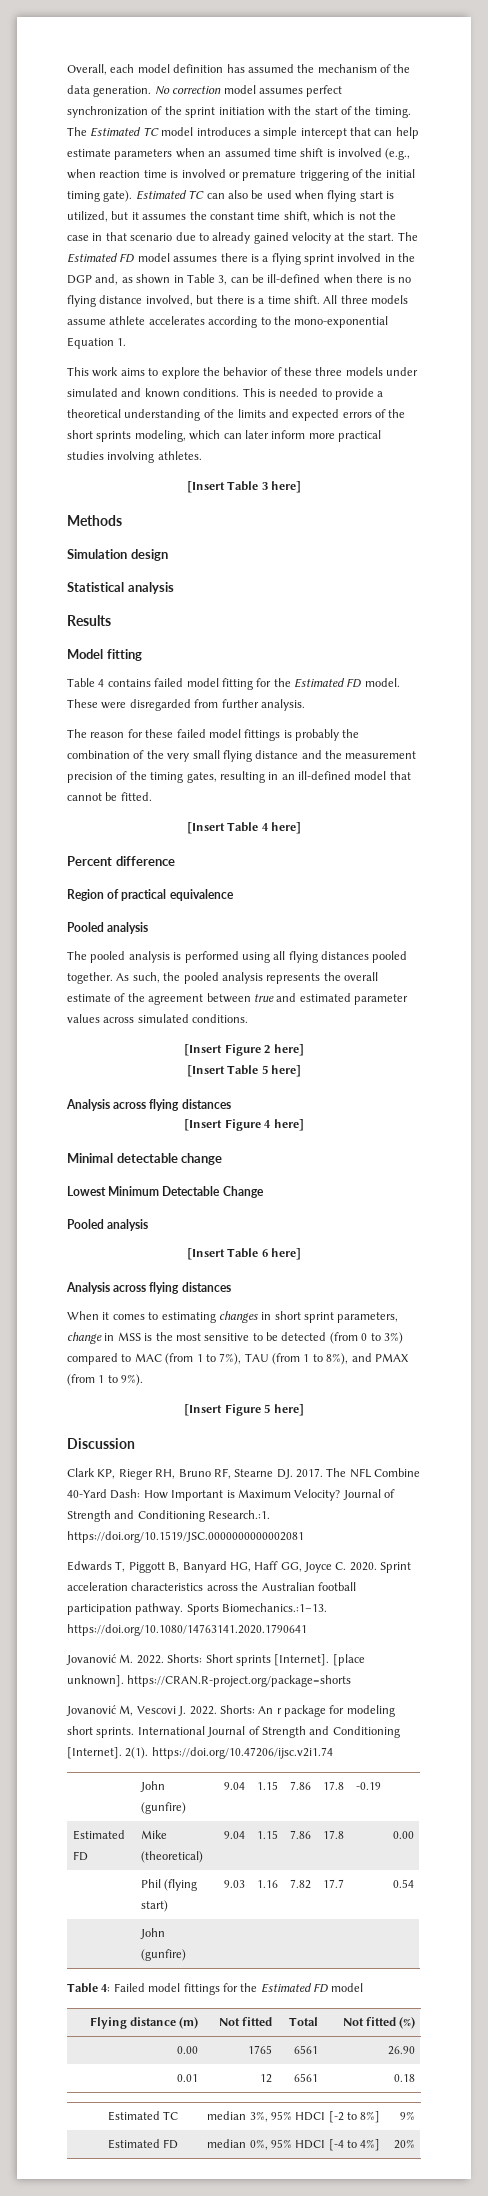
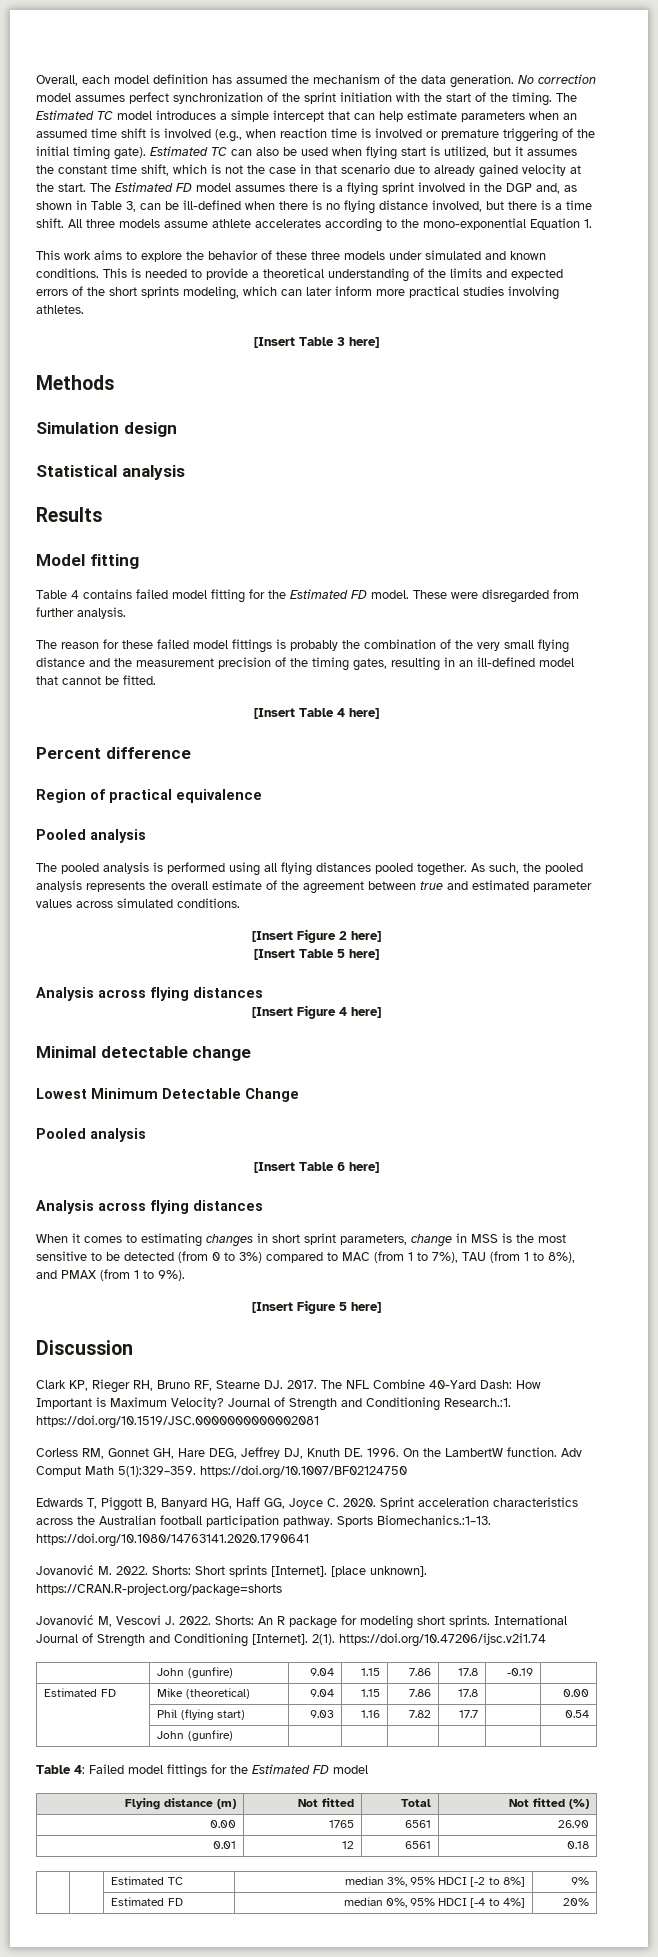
(304, 1537) none -> [36,1447,582,1459] [36,1465,407,1479] // Corless RM, Gonnet GH, Hare DEG, Jeffrey DJ, Knuth DE. 1996. On the LambertW function. Adv Comput Math 5(1):329–359. https://doi.org/10.1007/BF02124750
[276,1708,282,1714] r -> [277,1616,285,1625] R

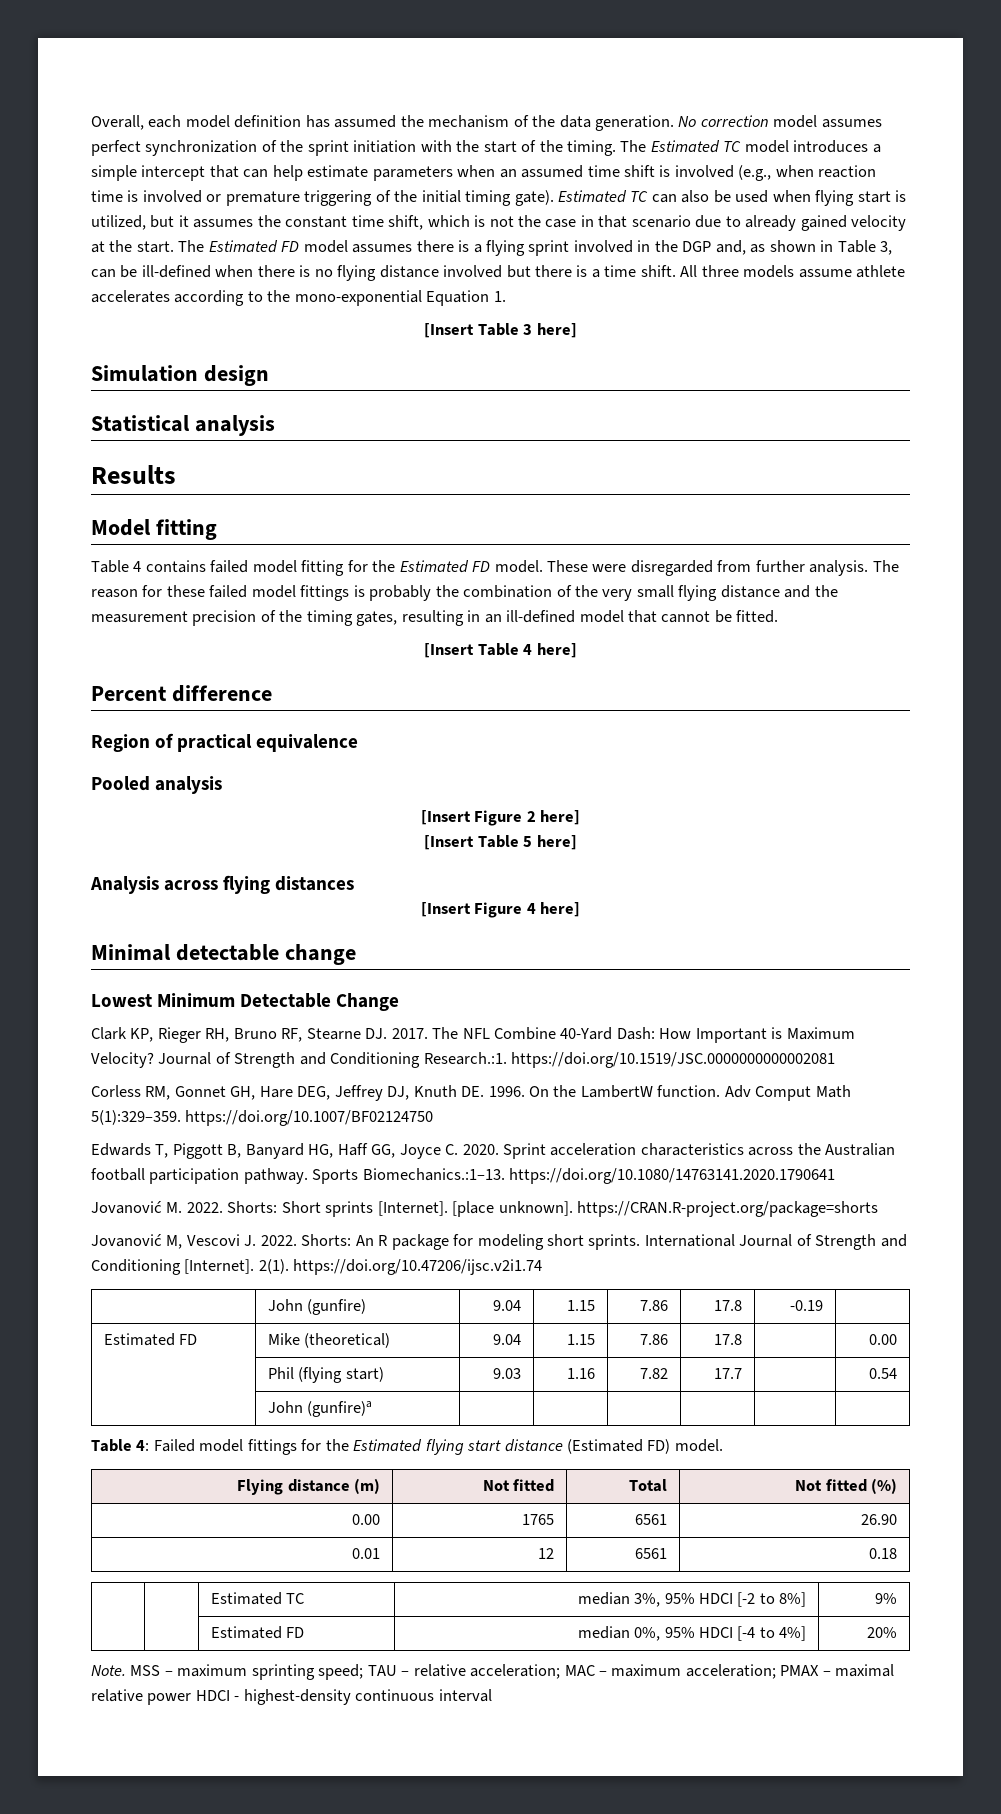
[432,200,482,212] involved, -> [443,265,503,278] involved
[36,250,546,262] [36,268,563,282] [36,286,559,300] [36,305,84,314] // This work aims to explore the behavior of these three models under simulated and known conditions. This is needed to provide a theoretical understanding of the limits and expected errors of the short sprints modeling, which can later inform more practical studies involving athletes. -> (506, 296) none
[36,375,114,390] // Methods -> (577, 330) none
(126, 613) // -> (869, 568) none
[36,862,583,876] [36,880,592,894] [36,898,240,908] // The pooled analysis is performed using all flying distances pooled together. As such, the pooled analysis represents the overall estimate of the agreement between true and estimated parameter values across simulated conditions. -> (223, 785) none
[36,1128,146,1142] [254,1162,379,1173] [36,1200,263,1214] [36,1233,566,1247] [36,1251,575,1263] [36,1269,185,1281] [252,1300,381,1314] [36,1340,133,1355] // Pooled analysis // [Insert Table 6 here] // Analysis across flying distances // When it comes to estimating changes in short sprint parameters, change in MSS is the most sensitive to be detected (from 0 to 3%) compared to MAC (from 1 to 7%), TAU (from 1 to 8%), and PMAX (from 1 to 9%). // [Insert Figure 5 here] // Discussion -> (400, 1002) none
[187,1730,233,1741] (gunfire) -> [307,1401,373,1417] (gunfire)a
[313,1765,368,1774] FD model -> [425,1439,723,1455] flying start distance (Estimated FD) model.
(589, 1902) none -> [91,1664,895,1680] [91,1689,492,1705] // Note. MSS – maximum sprinting speed; TAU – relative acceleration; MAC – maximum acceleration; PMAX – maximal relative power HDCI - highest-density continuous interval

